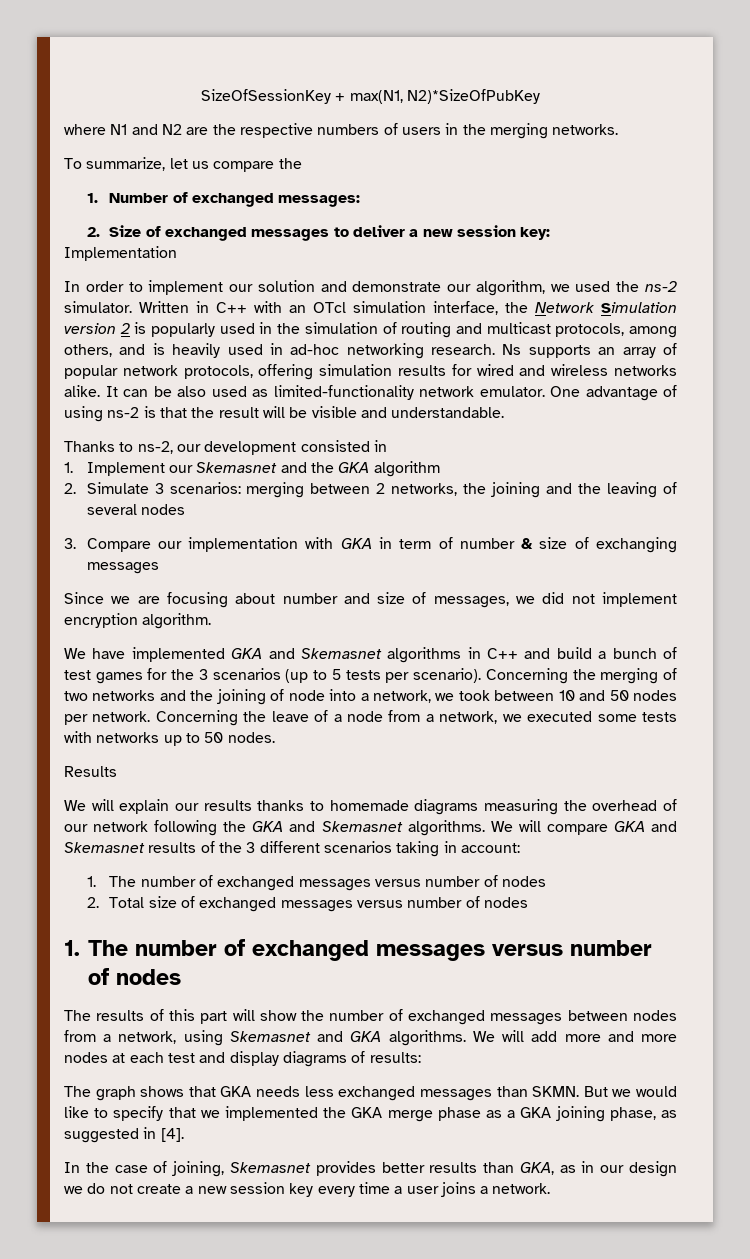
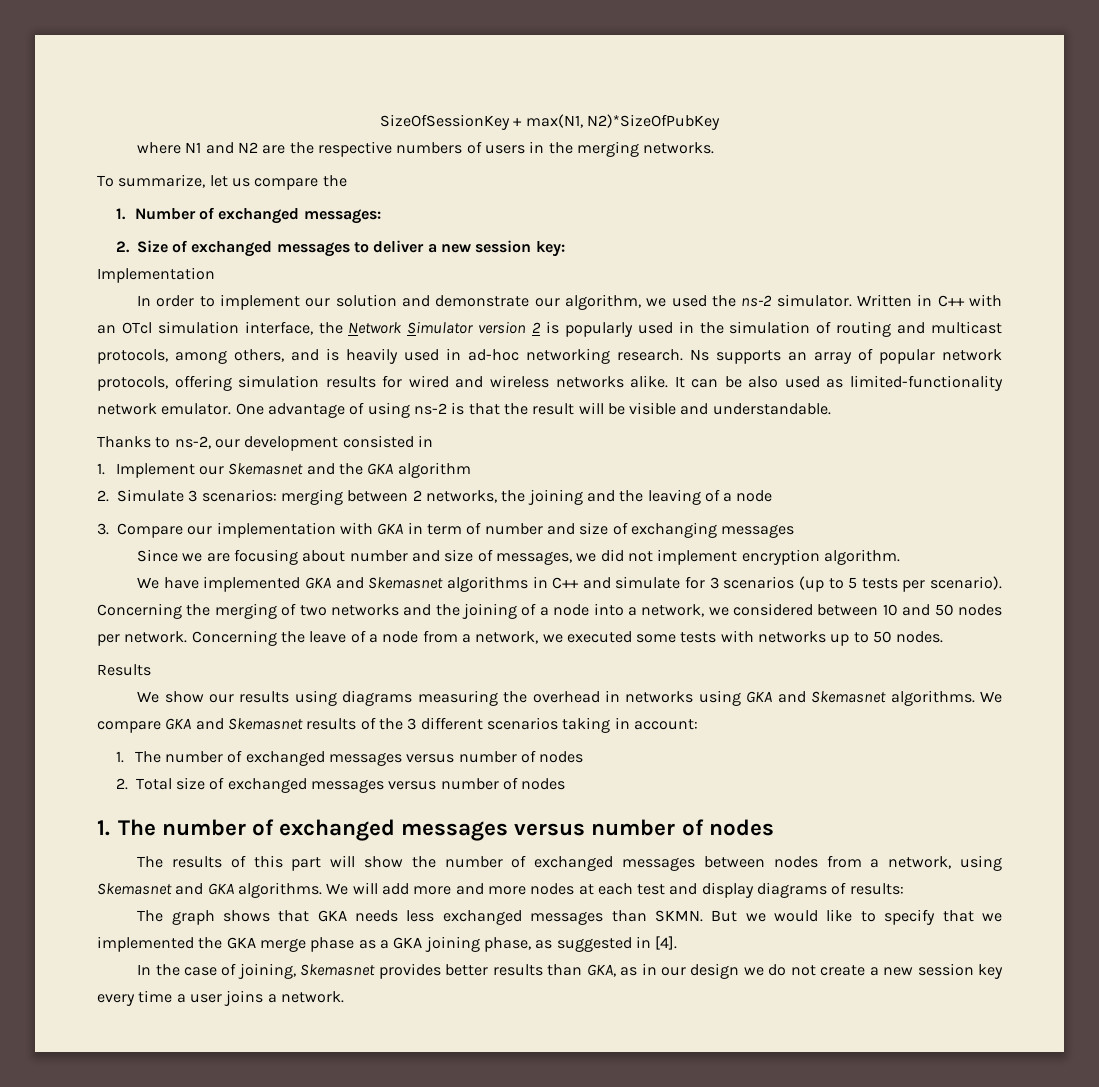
[601,302,677,313] Simulation -> [407,321,474,334] Simulator
[86,504,185,515] several nodes -> [723,490,773,502] a node
[521,538,534,549] & -> [546,523,575,535] and
[556,647,677,659] [64,668,195,684] build a bunch of test games for the -> [615,576,705,589] simulate for
(285, 695) none -> [539,607,549,616] a
[458,690,490,701] took -> [733,603,814,616] considered
[91,799,677,815] [64,820,247,836] will explain our results thanks to homemade diagrams measuring the overhead of our network following the -> [164,690,741,706] show our results using diagrams measuring the overhead in networks using
[518,820,541,832] will -> (1003, 697) none

